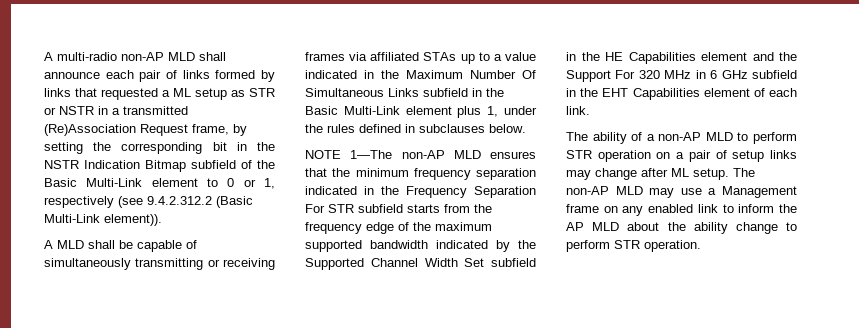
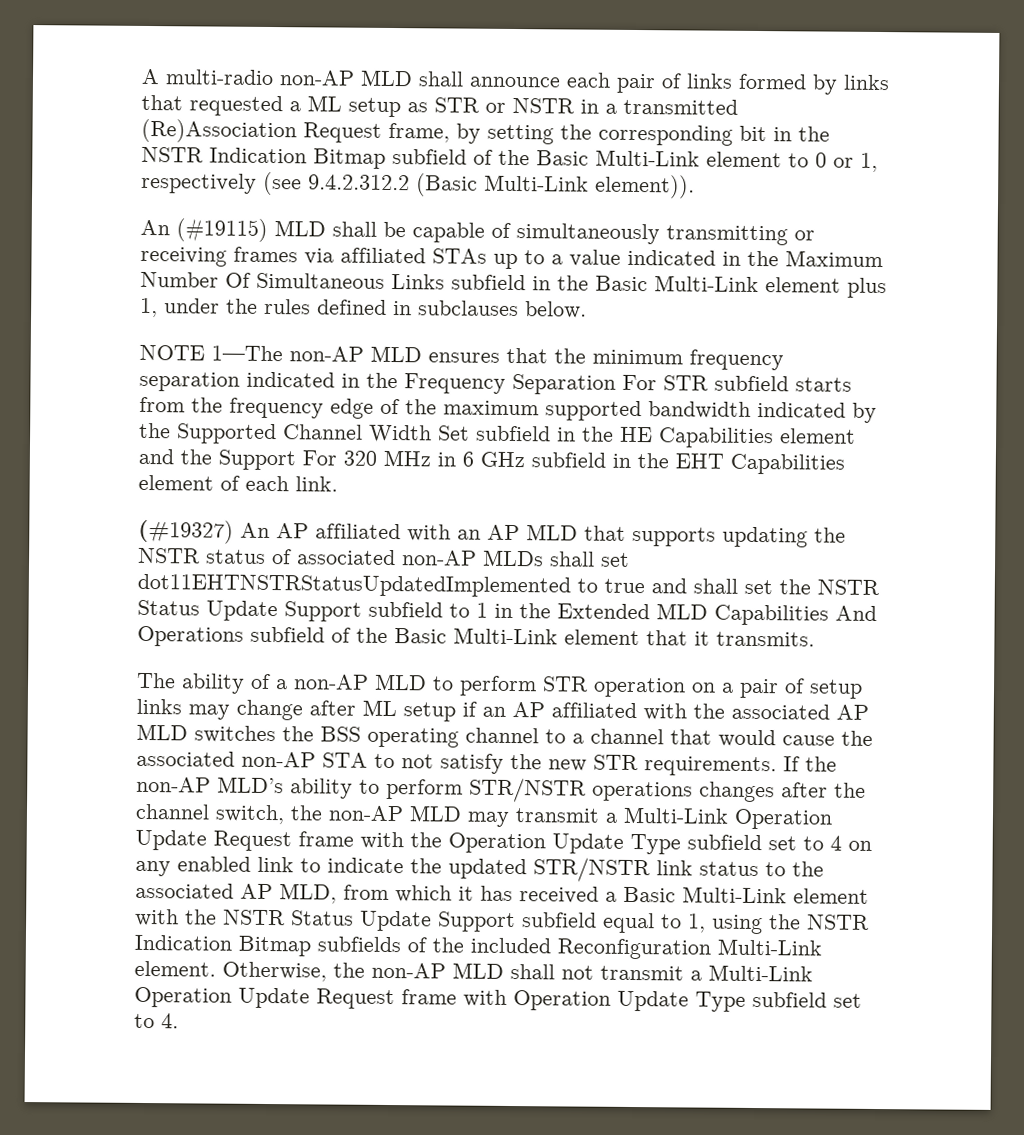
[44,240,53,249] A -> [140,218,268,242] An (#19115)
(590, 110) none -> [138,519,846,548] [138,547,630,567] [137,573,880,598] [137,599,877,626] [137,625,815,647] // (#19327) An AP affiliated with an AP MLD that supports updating the NSTR status of associated non-AP MLDs shall set dot11EHTNSTRStatusUpdatedImplemented to true and shall set the NSTR Status Update Support subfield to 1 in the Extended MLD Capabilities And Operations subfield of the Basic Multi-Link element that it transmits.
[693,168,755,180] [566,186,797,198] [566,204,599,213] setup. The non-AP MLD may use a Management frame -> [403,701,869,722] [136,723,873,748] [136,750,837,777] [136,776,866,803] [135,803,833,830] [135,829,842,855] setup if an AP affiliated with the associated AP MLD switches the BSS operating channel to a channel that would cause the associated non-AP STA to not satisfy the new STR requirements. If the non-AP MLD’s ability to perform STR/NSTR operations changes after the channel switch, the non-AP MLD may transmit a Multi-Link Operation Update Request frame with the Operation Update Type subfield set to 4
[738,204,797,213] [566,222,797,234] [566,240,701,252] inform the AP MLD about the ability change to perform STR operation. -> [327,857,824,883] [135,882,869,904] [135,908,870,935] [134,934,822,960] [134,960,813,982] [134,986,862,1012] [134,1013,179,1029] indicate the updated STR/NSTR link status to the associated AP MLD, from which it has received a Basic Multi-Link element with the NSTR Status Update Support subfield equal to 1, using the NSTR Indication Bitmap subfields of the included Reconfiguration Multi-Link element. Otherwise, the non-AP MLD shall not transmit a Multi-Link Operation Update Request frame with Operation Update Type subfield set to 4.

